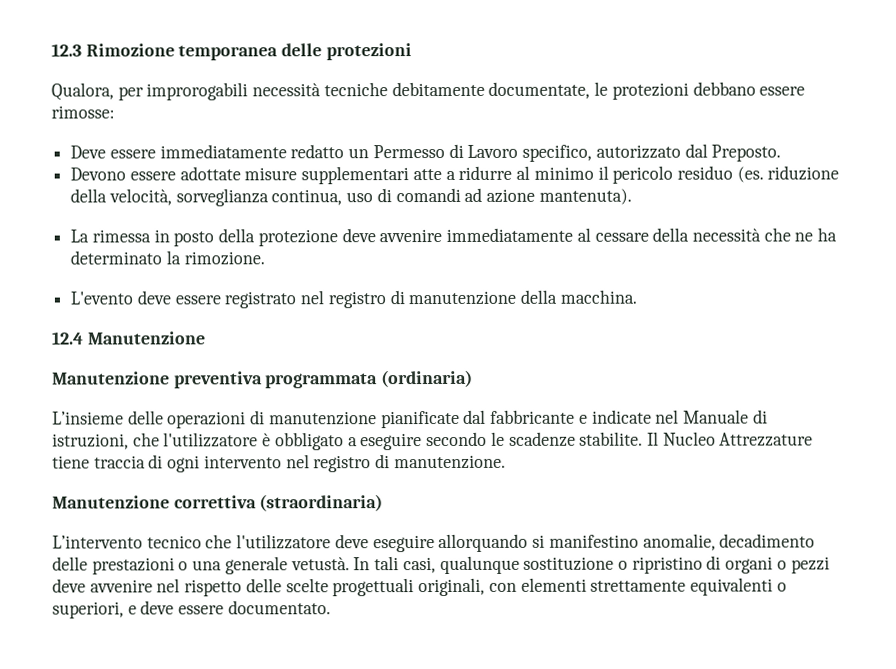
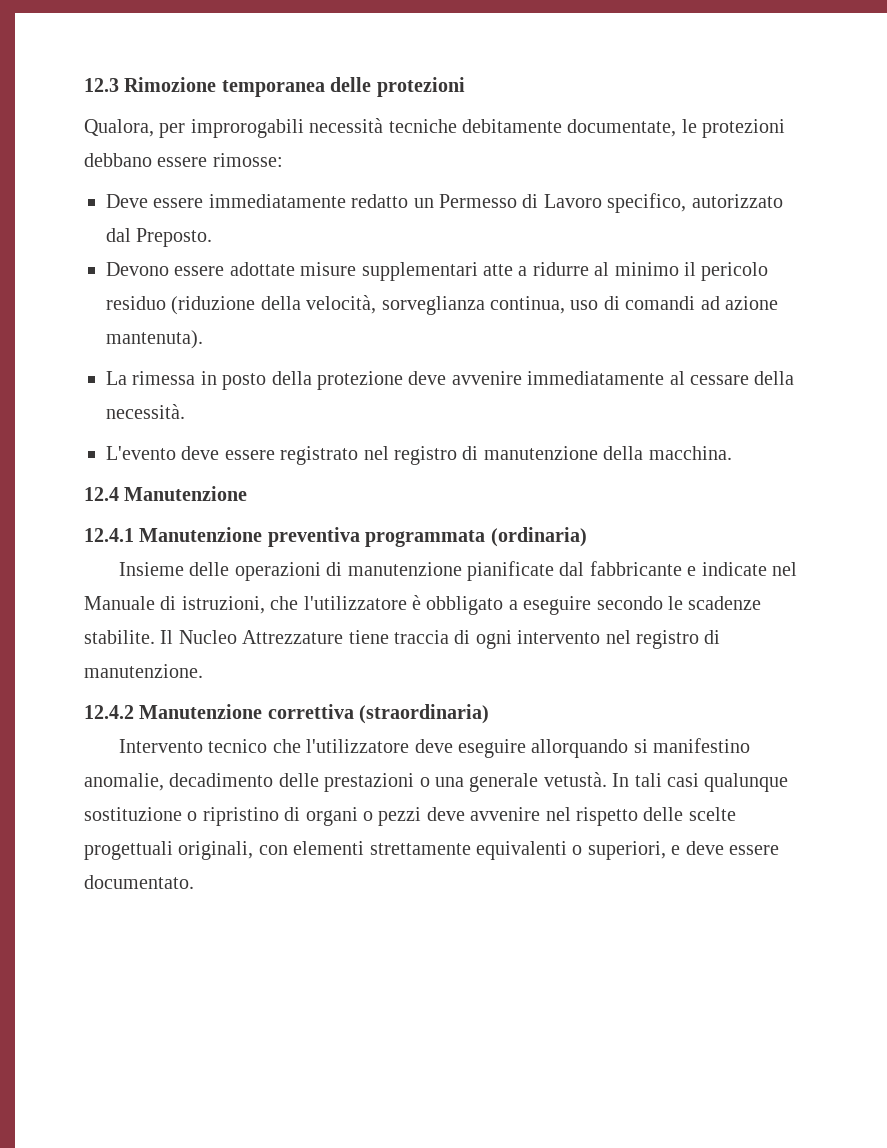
[736,165,840,183] (es. riduzione -> [171,296,256,315] (riduzione
[691,227,838,242] [70,250,265,266] necessità che ne ha determinato la rimozione. -> [106,404,185,419] necessità.
(206, 338) none -> [84,528,134,542] 12.4.1
[52,411,124,425] L’insieme -> [118,562,184,576] Insieme
(506, 462) none -> [84,705,134,719] 12.4.2
[52,535,143,549] L’intervento -> [118,739,203,753] Intervento
[402,557,436,574] casi, -> [666,773,699,787] casi

